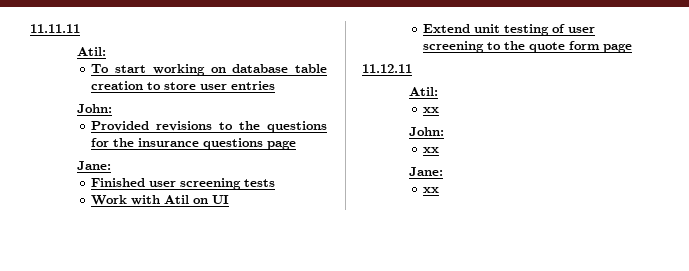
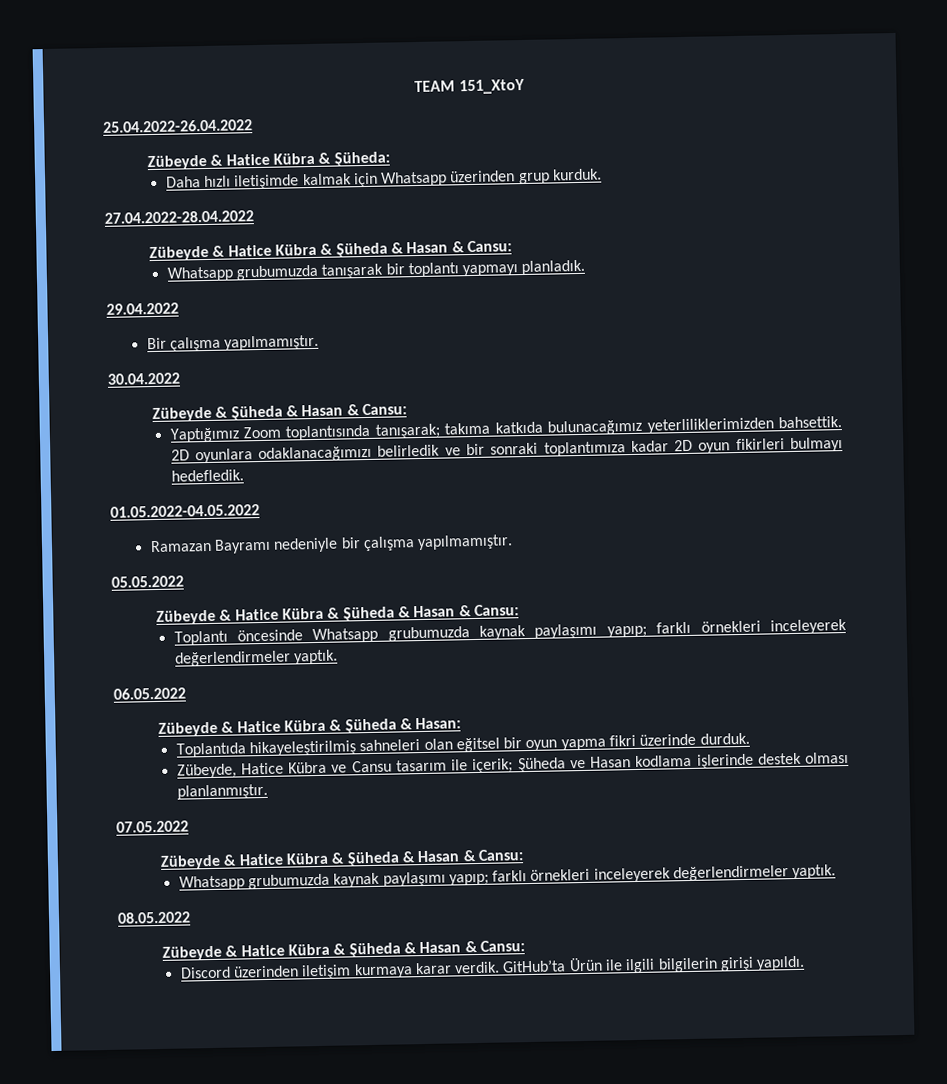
[30,24,80,33] [77,47,107,56] [91,64,327,76] [91,81,276,90] [77,104,113,113] [91,121,327,133] [91,138,297,150] [77,161,112,170] [91,178,276,190] [91,195,230,205] [423,24,596,36] [423,41,633,53] [362,64,412,73] [409,87,439,96] [423,107,440,113] [409,127,445,136] [423,147,440,153] [409,167,444,176] [423,187,440,193] 11.11.11 // Atil: // To start working on database table creation to store user entries // John: // Provided revisions to the questions for the insurance questions page // Jane: // Finished user screening tests // Work with Atil on UI // Extend unit testing of user screening to the quote form page // 11.12.11 // Atil: // xx // John: // xx // Jane: // xx -> [414,78,525,95] [103,119,253,133] [146,151,390,171] [165,168,603,190] [104,210,254,224] [148,240,512,262] [166,259,586,282] [106,302,179,315] [146,334,320,352] [107,372,180,385] [151,403,407,423] [169,416,843,443] [170,437,843,464] [170,469,244,482] [110,504,260,518] [149,534,514,554] [111,575,184,588] [155,604,519,626] [173,618,847,646] [174,649,338,667] [113,687,186,700] [157,717,462,737] [175,732,750,758] [176,751,850,779] [176,783,268,800] [116,820,189,833] [159,849,524,870] [178,864,837,891] [117,911,191,924] [161,940,525,961] [179,955,806,980] TEAM 151_XtoY // 25.04.2022-26.04.2022 // Zübeyde & Hatice Kübra & Şüheda: // Daha hızlı iletişimde kalmak için Whatsapp üzerinden grup kurduk. // 27.04.2022-28.04.2022 // Zübeyde & Hatice Kübra & Şüheda & Hasan & Cansu: // Whatsapp grubumuzda tanışarak bir toplantı yapmayı planladık. // 29.04.2022 // Bir çalışma yapılmamıştır. // 30.04.2022 // Zübeyde & Şüheda & Hasan & Cansu: // Yaptığımız Zoom toplantısında tanışarak; takıma katkıda bulunacağımız yeterliliklerimizden bahsettik. 2D oyunlara odaklanacağımızı belirledik ve bir sonraki toplantımıza kadar 2D oyun fikirleri bulmayı hedefledik. // 01.05.2022-04.05.2022 // Ramazan Bayramı nedeniyle bir çalışma yapılmamıştır. // 05.05.2022 // Zübeyde & Hatice Kübra & Şüheda & Hasan & Cansu: // Toplantı öncesinde Whatsapp grubumuzda kaynak paylaşımı yapıp; farklı örnekleri inceleyerek değerlendirmeler yaptık. // 06.05.2022 // Zübeyde & Hatice Kübra & Şüheda & Hasan: // Toplantıda hikayeleştirilmiş sahneleri olan eğitsel bir oyun yapma fikri üzerinde durduk. // Zübeyde, Hatice Kübra ve Cansu tasarım ile içerik; Şüheda ve Hasan kodlama işlerinde destek olması planlanmıştır. // 07.05.2022 // Zübeyde & Hatice Kübra & Şüheda & Hasan & Cansu: // Whatsapp grubumuzda kaynak paylaşımı yapıp; farklı örnekleri inceleyerek değerlendirmeler yaptık. // 08.05.2022 // Zübeyde & Hatice Kübra & Şüheda & Hasan & Cansu: // Discord üzerinden iletişim kurmaya karar verdik. GitHub’ta Ürün ile ilgili bilgilerin girişi yapıldı.

